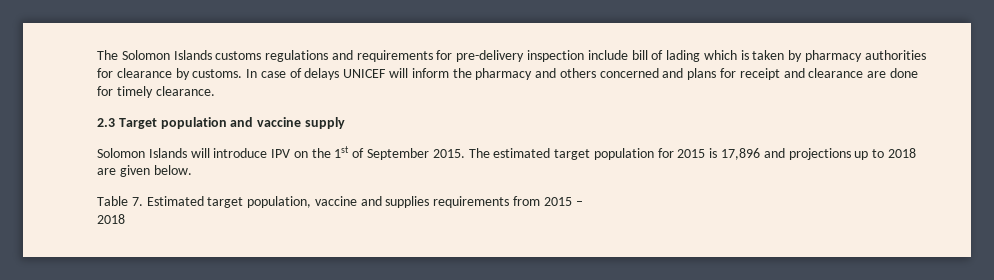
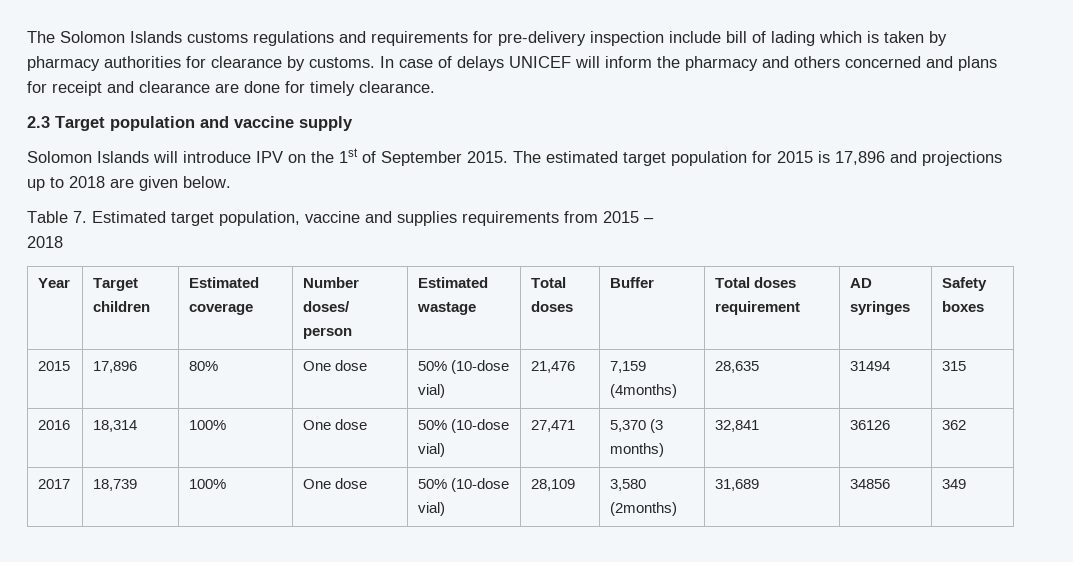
(125, 219) none -> [38,278,71,288] [93,278,139,291] [93,301,151,312] [189,277,260,288] [189,303,254,315] [303,277,360,288] [303,301,351,312] [303,327,353,339] [418,277,489,288] [417,302,477,315] [531,277,567,288] [531,301,574,312] [610,277,655,288] [715,277,797,288] [715,301,801,315] [850,278,873,288] [850,301,911,315] [942,277,988,291] [942,301,985,312] [38,361,71,371] [93,361,138,373] [189,361,219,371] [303,360,368,371] [418,360,510,374] [418,384,446,398] [531,361,576,373] [610,361,647,373] [610,384,678,398] [715,361,760,373] [850,361,891,371] [942,361,967,371] [38,420,71,430] [93,420,138,432] [189,420,227,430] [303,419,368,430] [418,419,510,433] [418,443,446,457] [531,420,576,432] [610,419,664,433] [610,443,665,457] [715,420,760,432] [850,420,891,430] [942,420,967,430] [38,479,71,489] [93,479,138,491] [189,479,227,489] [303,478,368,489] [418,478,510,492] [418,502,446,516] [531,479,576,491] [610,479,647,491] [610,502,678,516] [715,479,760,491] [850,479,891,489] [942,479,967,489] // Year | Target children | Estimated coverage | Number doses/ person | Estimated wastage | Total doses | Buffer | Total doses requirement | AD syringes | Safety boxes // 2015 | 17,896 | 80% | One dose | 50% (10-dose vial) | 21,476 | 7,159 (4months) | 28,635 | 31494 | 315 // 2016 | 18,314 | 100% | One dose | 50% (10-dose vial) | 27,471 | 5,370 (3 months) | 32,841 | 36126 | 362 // 2017 | 18,739 | 100% | One dose | 50% (10-dose vial) | 28,109 | 3,580 (2months) | 31,689 | 34856 | 349

